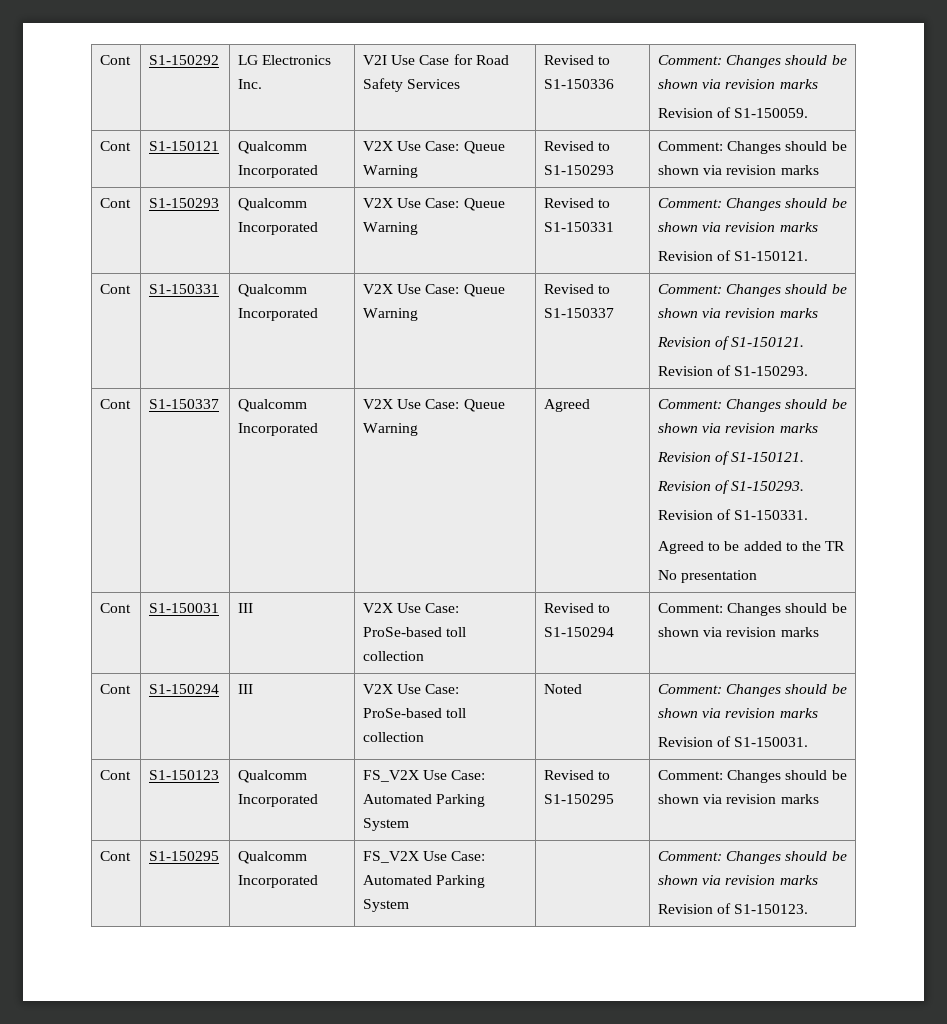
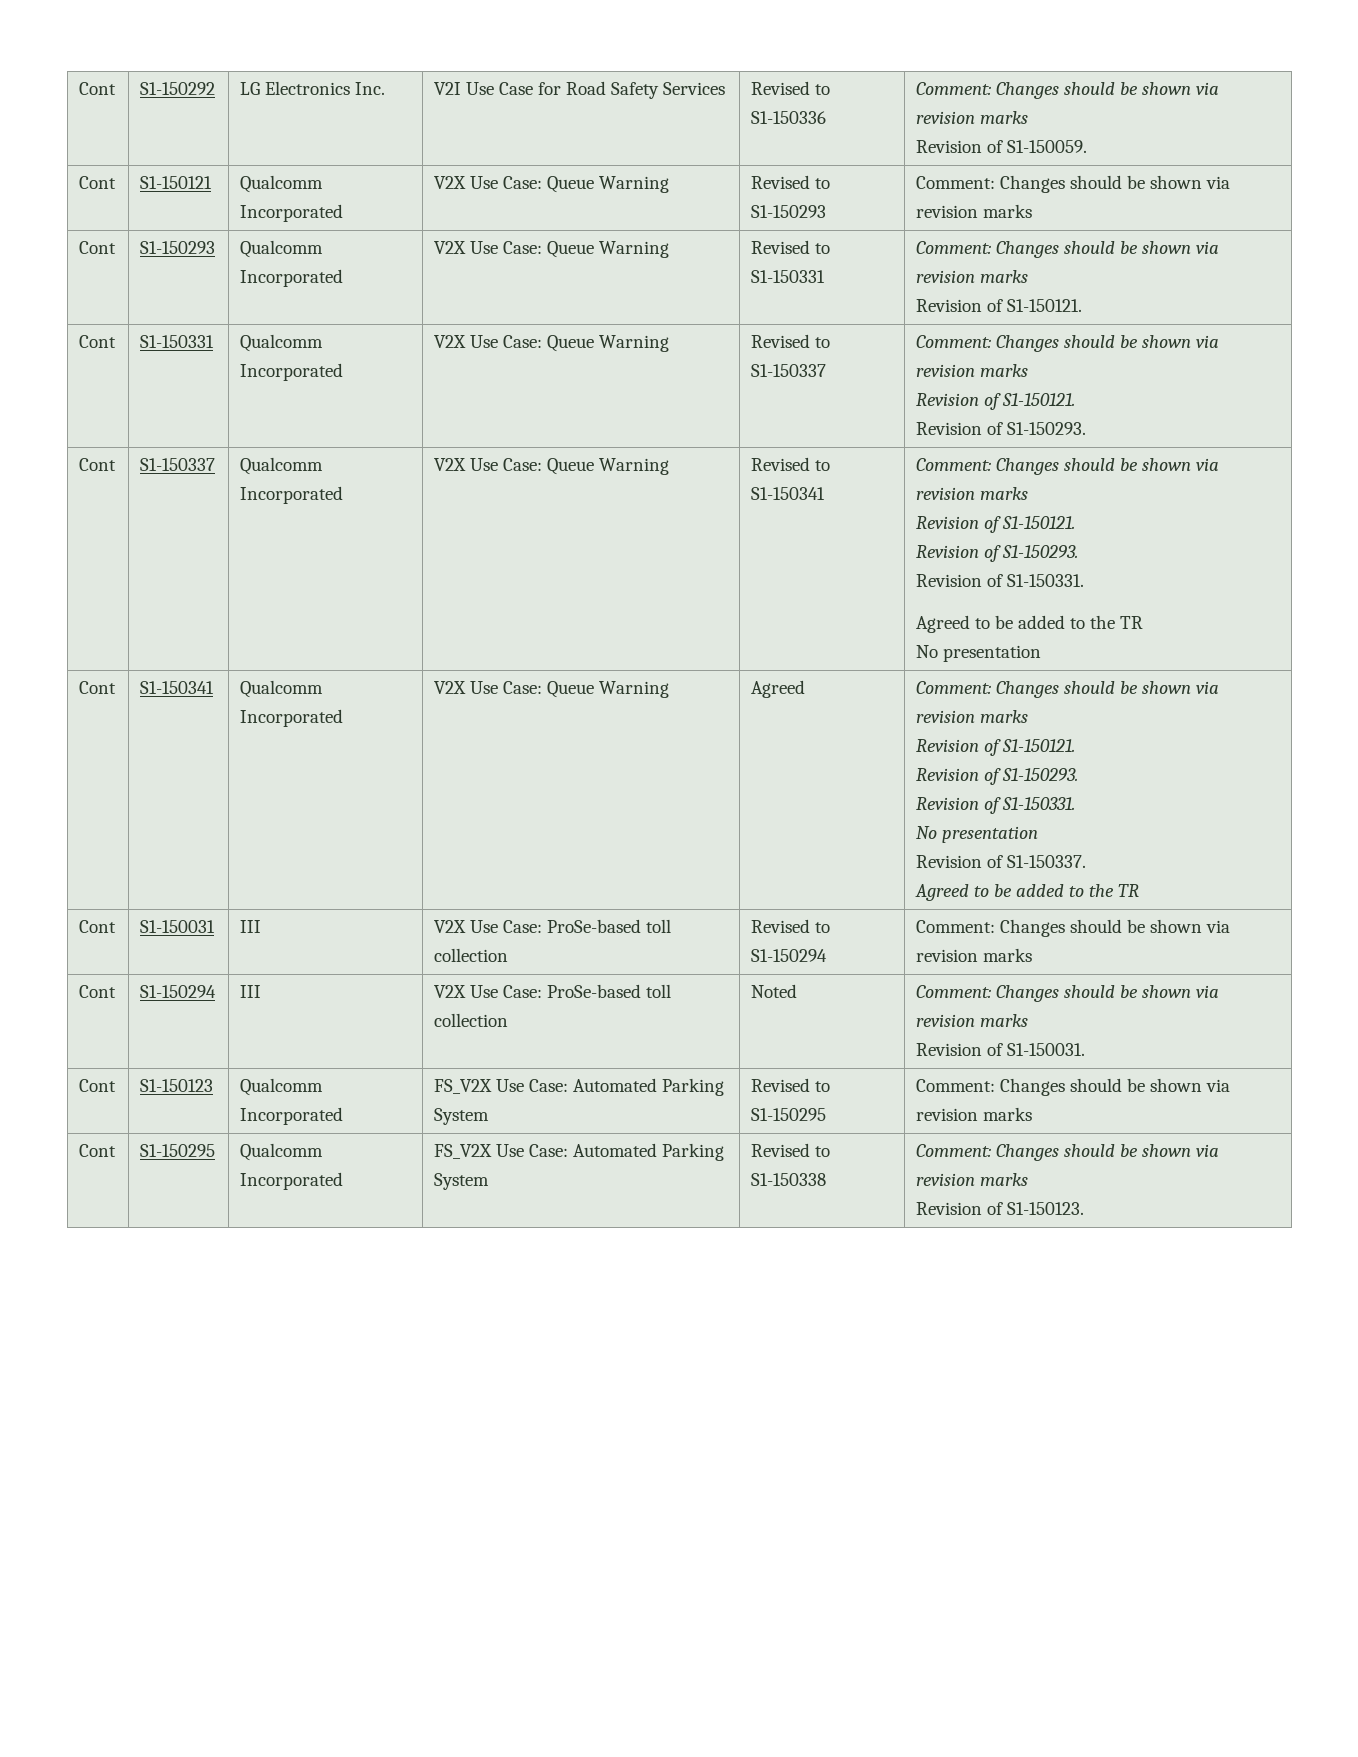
[544,399,591,412] Agreed -> [751,457,831,471] [751,487,826,500] Revised to S1-150341
(758, 576) none -> [79,681,117,694] [140,681,215,694] [240,680,324,698] [240,709,344,727] [434,681,670,698] [751,680,806,698] [916,681,1220,698] [916,710,1029,723] [916,739,1076,756] [916,768,1079,785] [916,797,1076,814] [916,826,1039,843] [916,855,1087,868] [915,884,1140,901] // Cont | S1-150341 | Qualcomm Incorporated | V2X Use Case: Queue Warning | Agreed | Comment: Changes should be shown via revision marks // Revision of S1-150121. // Revision of S1-150293. // Revision of S1-150331. // No presentation // Revision of S1-150337. // Agreed to be added to the TR
(410, 905) none -> [751,1143,831,1157] [751,1173,827,1186] Revised to S1-150338

